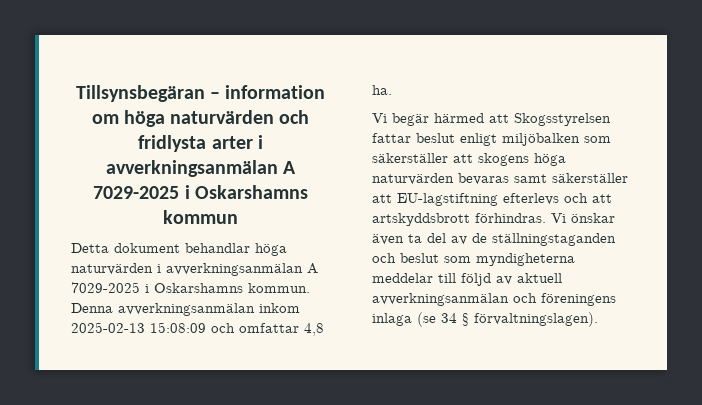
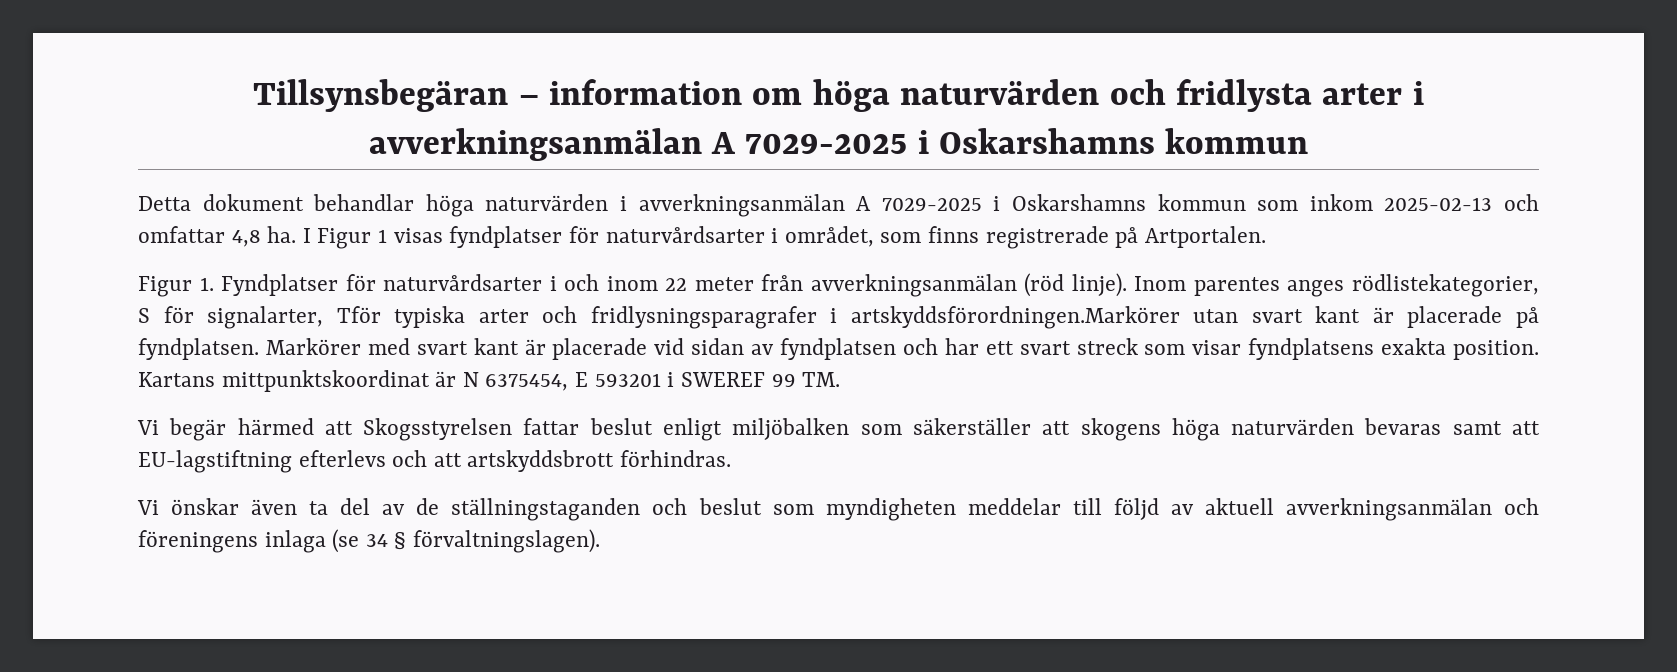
[248,283,310,293] [71,303,255,316] kommun. Denna avverkningsanmälan -> [1157,194,1299,211] kommun som
[150,322,206,333] 15:08:09 -> (1493, 204) none
(392, 90) none -> [302,226,1266,249] [138,273,1539,297] [138,306,1539,329] [138,338,1539,360] [138,370,841,392] I Figur 1 visas fyndplatser för naturvårdsarter i området, som finns registrerade på Artportalen. // Figur 1. Fyndplatser för naturvårdsarter i och inom 22 meter från avverkningsanmälan (röd linje). Inom parentes anges rödlistekategorier, S för signalarter, Tför typiska arter och fridlysningsparagrafer i artskyddsförordningen.Markörer utan svart kant är placerade på fyndplatsen. Markörer med svart kant är placerade vid sidan av fyndplatsen och har ett svart streck som visar fyndplatsens exakta position. Kartans mittpunktskoordinat är N 6375454, E 593201 i SWEREF 99 TM.
[552,173,628,183] säkerställer -> (1502, 428) none
(546, 218) none -> (732, 458) //
[476,253,575,266] myndigheterna -> [825,498,956,521] myndigheten

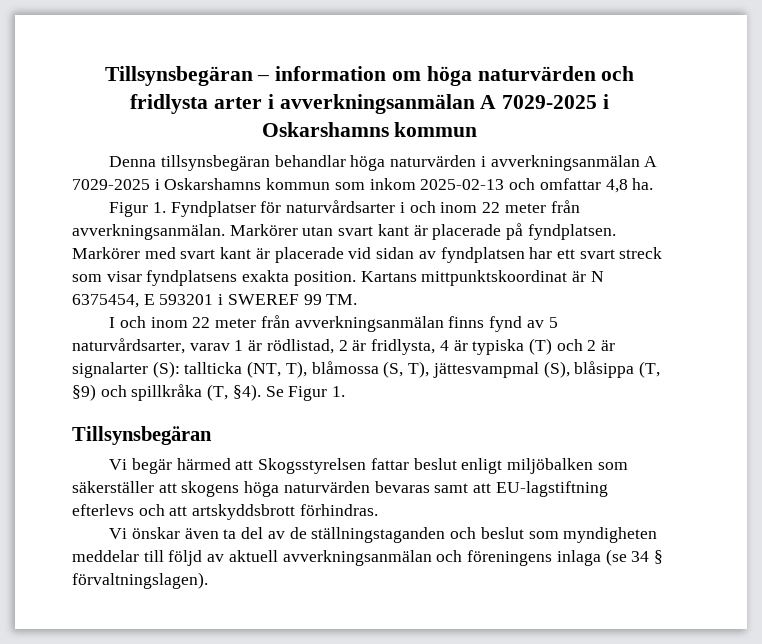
[138,194,304,211] Detta dokument -> [109,155,271,171] Denna tillsynsbegäran
[302,226,1266,249] I Figur 1 visas fyndplatser för naturvårdsarter i området, som finns registrerade på Artportalen. -> (654, 184) none
[810,273,1539,297] [138,306,1180,329] avverkningsanmälan (röd linje). Inom parentes anges rödlistekategorier, S för signalarter, Tför typiska arter och fridlysningsparagrafer i artskyddsförordningen.Markörer -> [72,224,298,240] avverkningsanmälan. Markörer
[902,338,938,355] och -> (525, 255) none
(841, 379) none -> [109,315,558,332] [72,338,616,355] [72,361,660,378] [72,384,346,401] [72,426,212,445] // I och inom 22 meter från avverkningsanmälan finns fynd av 5 naturvårdsarter, varav 1 är rödlistad, 2 är fridlysta, 4 är typiska (T) och 2 är signalarter (S): tallticka (NT, T), blåmossa (S, T), jättesvampmal (S), blåsippa (T, §9) och spillkråka (T, §4). Se Figur 1. // Tillsynsbegäran

